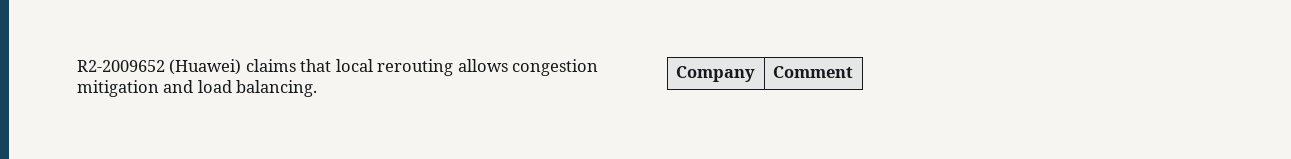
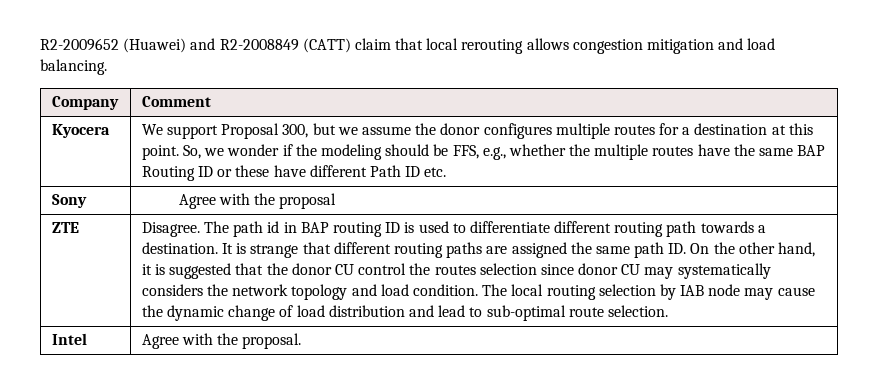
[245,59,296,72] claims -> [190,38,391,53] and R2-2008849 (CATT) claim
(853, 72) none -> [51,124,110,138] [141,123,813,139] [141,144,826,160] [141,165,447,181] [51,194,87,208] [178,193,337,209] [51,222,79,233] [141,221,766,237] [141,242,816,258] [141,263,771,279] [141,284,815,300] [141,305,668,321] [51,333,87,345] [141,333,302,349] // Kyocera | We support Proposal 300, but we assume the donor configures multiple routes for a destination at this point. So, we wonder if the modeling should be FFS, e.g., whether the multiple routes have the same BAP Routing ID or these have different Path ID etc. // Sony | Agree with the proposal // ZTE | Disagree. The path id in BAP routing ID is used to differentiate different routing path towards a destination. It is strange that different routing paths are assigned the same path ID. On the other hand, it is suggested that the donor CU control the routes selection since donor CU may systematically considers the network topology and load condition. The local routing selection by IAB node may cause the dynamic change of load distribution and lead to sub-optimal route selection. // Intel | Agree with the proposal.

